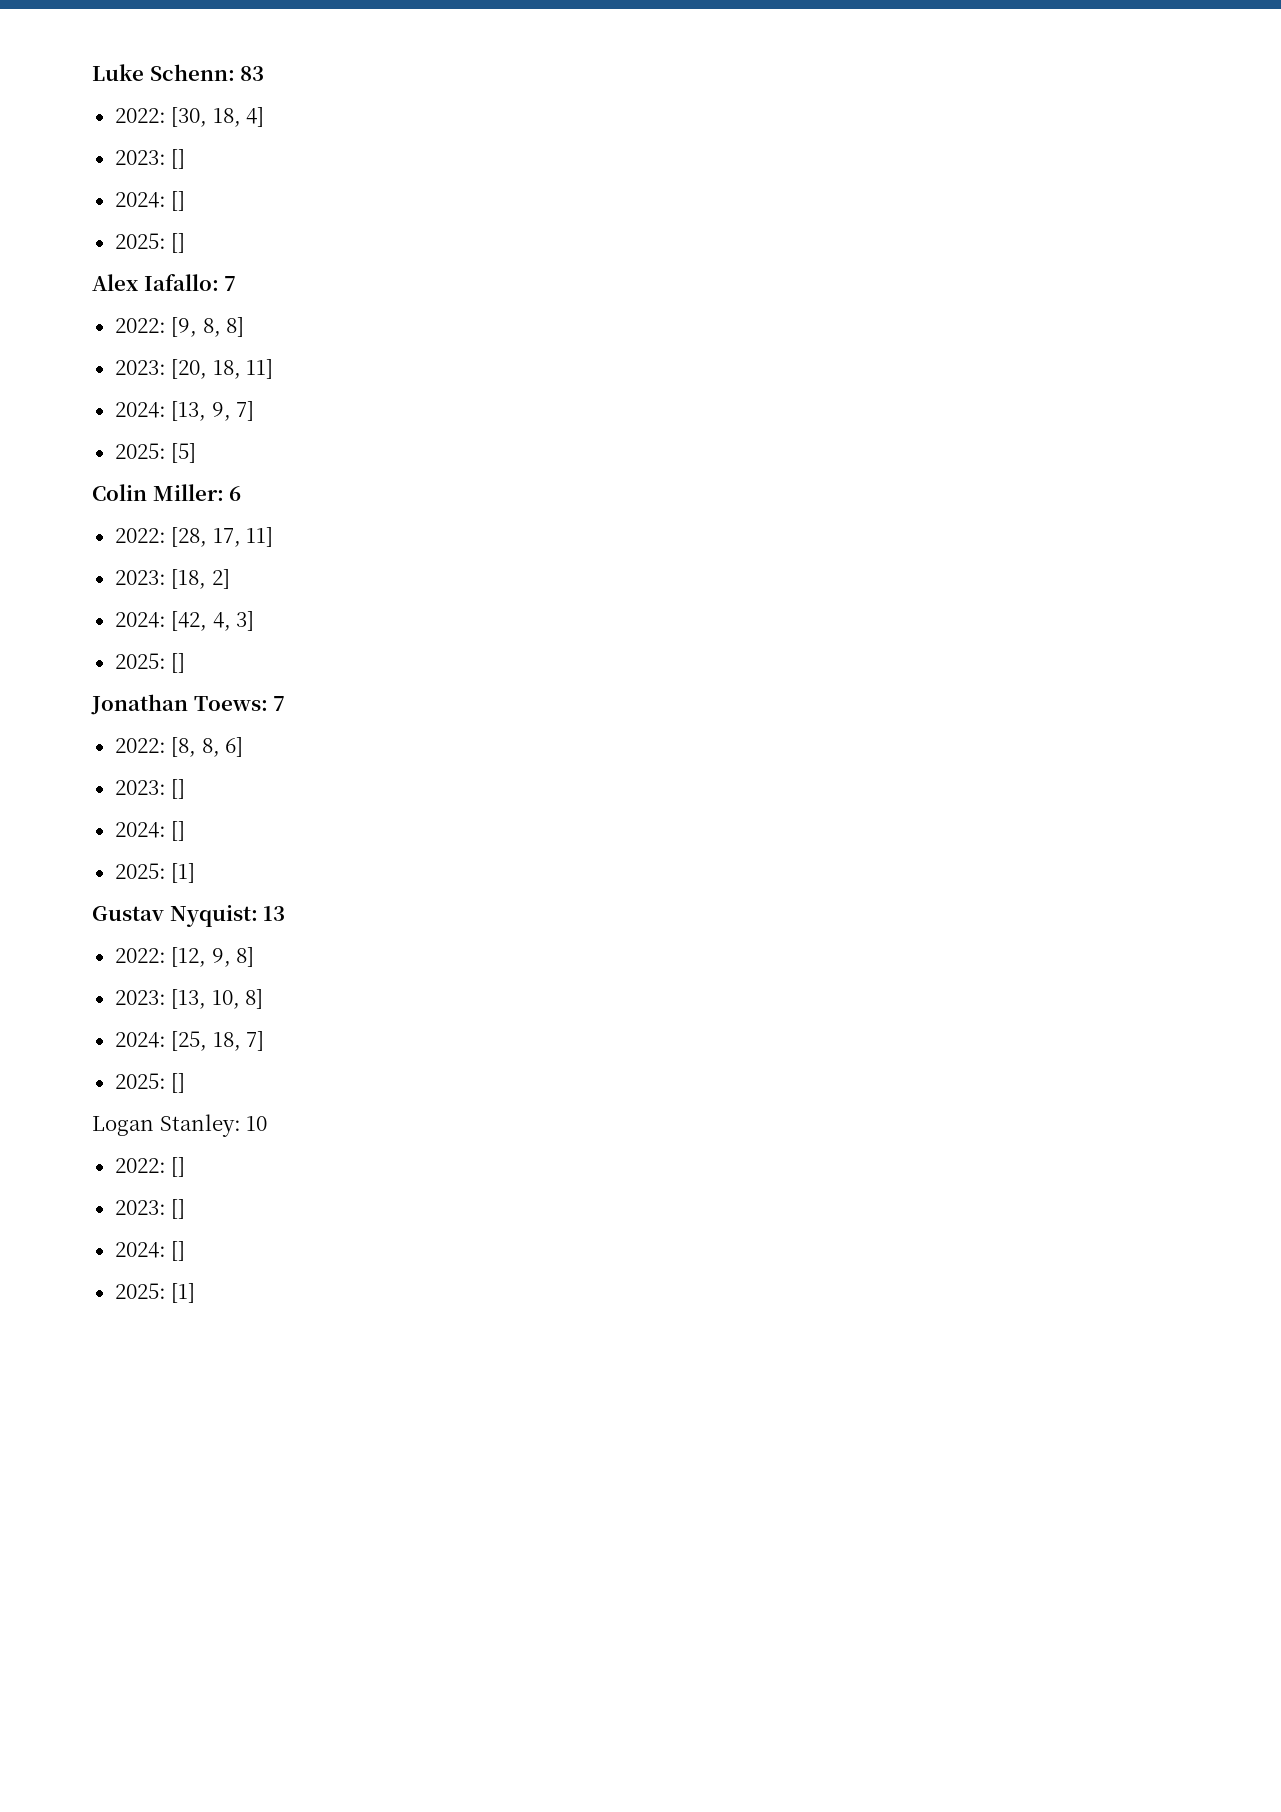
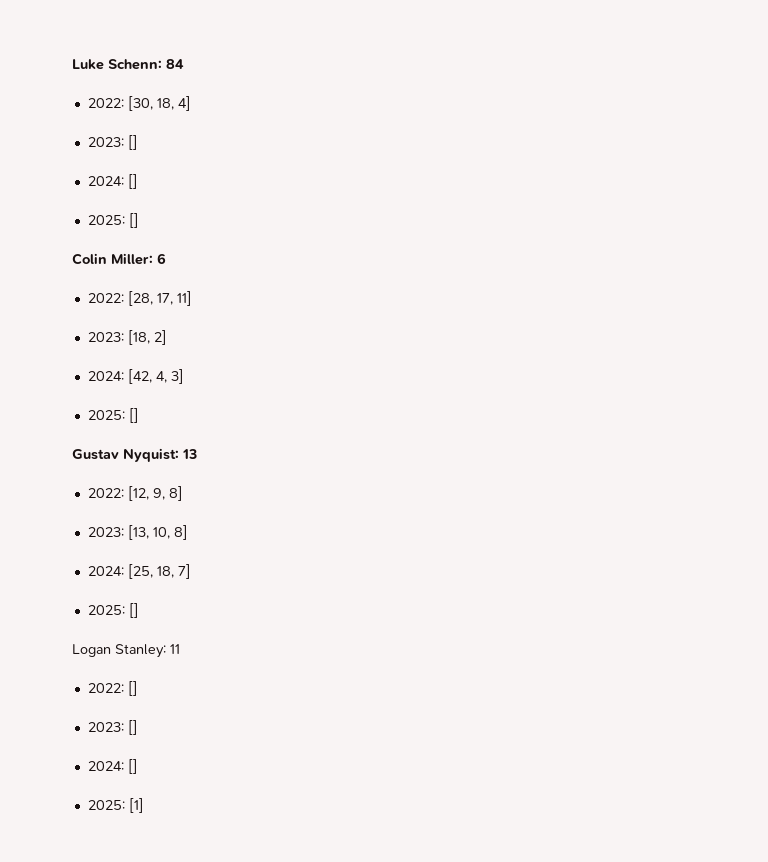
[240,66,265,81] 83 -> [166,59,184,69] 84
[92,274,237,291] [114,317,245,337] [114,359,274,379] [114,401,255,421] [114,443,197,463] // Alex Iafallo: 7 // 2022: [9, 8, 8] // 2023: [20, 18, 11] // 2024: [13, 9, 7] // 2025: [5] -> (139, 220) none
[91,694,286,715] [114,737,244,757] [114,779,186,799] [114,821,186,841] [114,863,196,883] // Jonathan Toews: 7 // 2022: [8, 8, 6] // 2023: [] // 2024: [] // 2025: [1] -> (139, 415) none
[246,1116,268,1131] 10 -> [170,644,180,654] 11

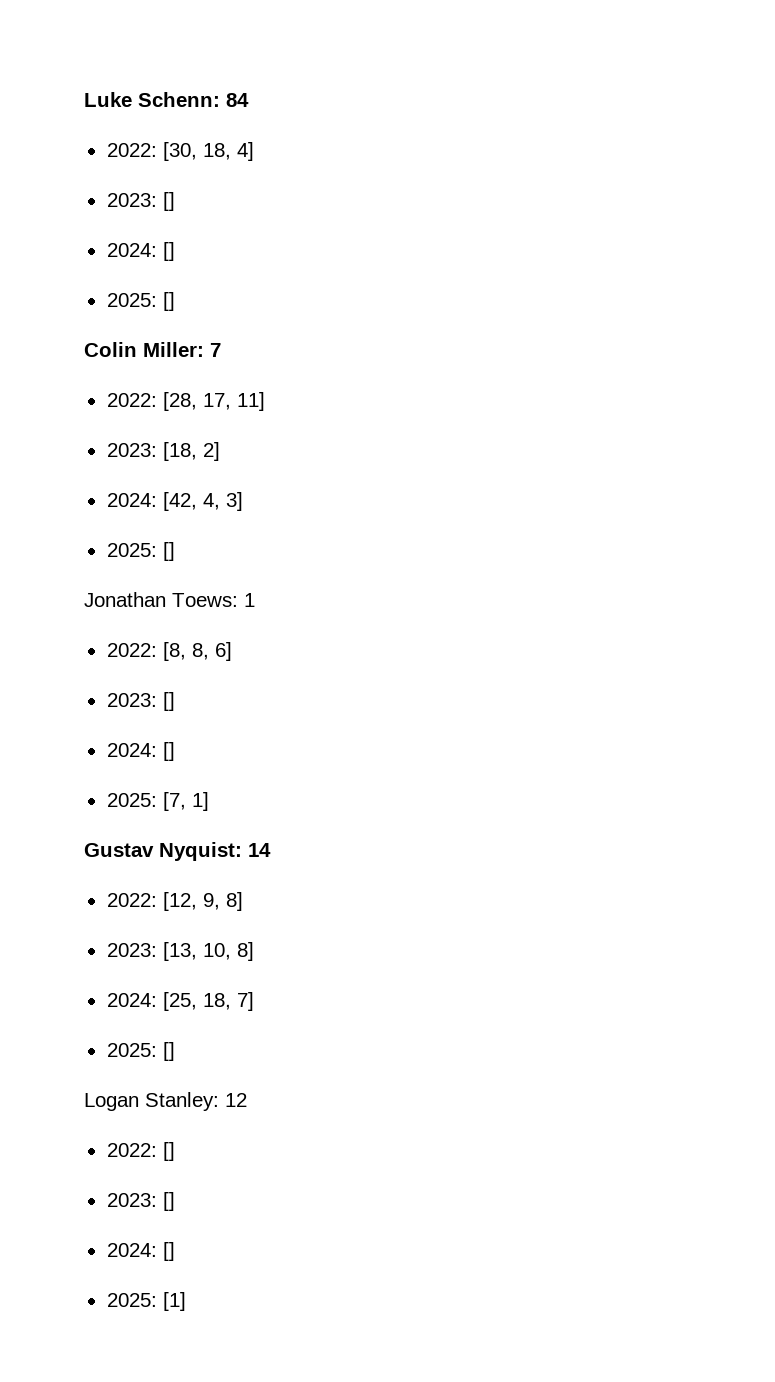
[157,253,166,264] 6 -> [210,343,221,357] 7
(139, 415) none -> [84,592,255,607] [106,642,232,661] [106,692,175,711] [106,742,175,761] [106,792,209,811] // Jonathan Toews: 1 // 2022: [8, 8, 6] // 2023: [] // 2024: [] // 2025: [7, 1]
[182,449,197,459] 13 -> [248,843,271,857] 14
[170,644,180,654] 11 -> [225,1093,247,1107] 12

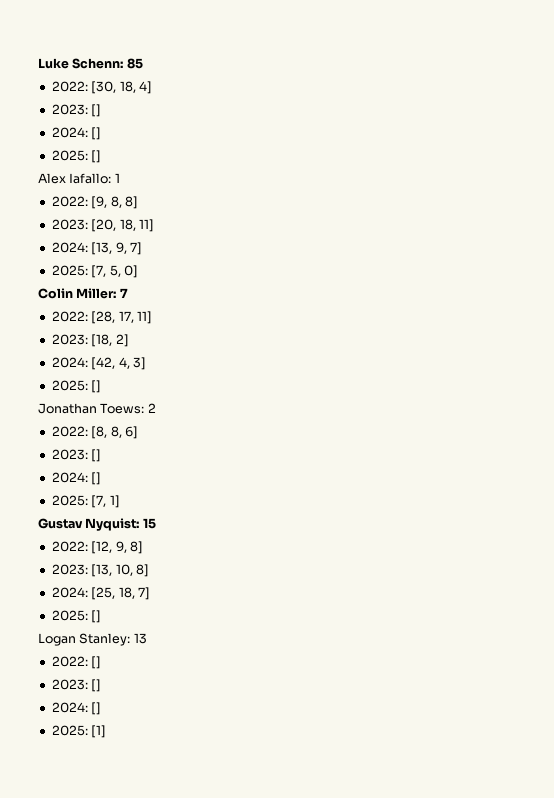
[226,93,249,107] 84 -> [126,58,143,69] 85
(175, 301) none -> [38,173,120,184] [51,196,138,209] [51,219,154,232] [51,242,142,255] [51,265,138,278] // Alex Iafallo: 1 // 2022: [9, 8, 8] // 2023: [20, 18, 11] // 2024: [13, 9, 7] // 2025: [7, 5, 0]
[244,593,255,607] 1 -> [147,403,156,413] 2
[248,843,271,857] 14 -> [142,518,156,529] 15
[225,1093,247,1107] 12 -> [133,633,147,644] 13

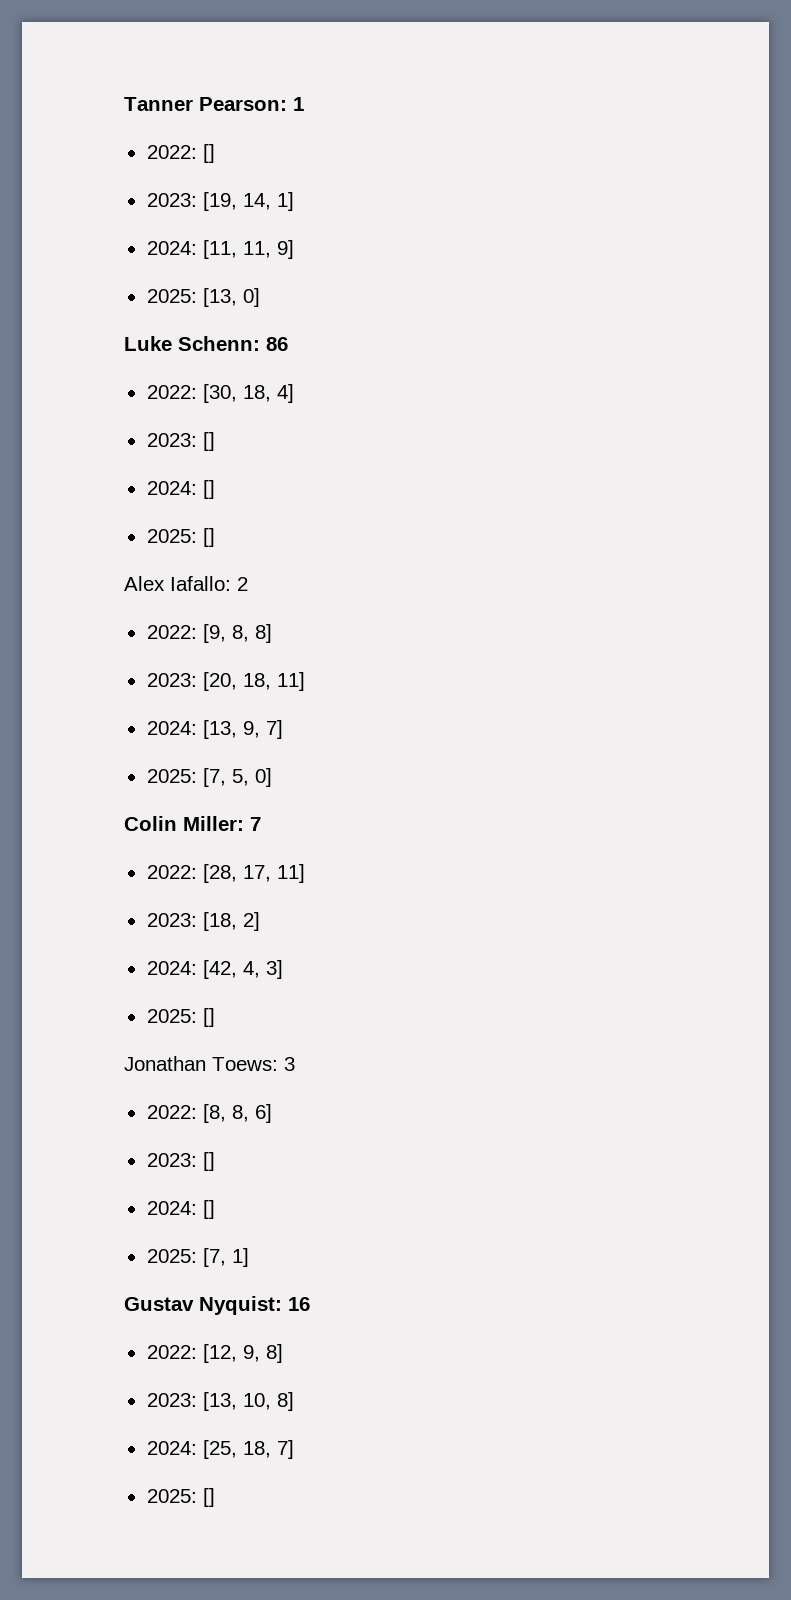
(38, 63) none -> [124,97,304,111] [146,144,215,163] [146,192,294,211] [146,240,294,259] [146,288,260,307] Tanner Pearson: 1 // 2022: [] // 2023: [19, 14, 1] // 2024: [11, 11, 9] // 2025: [13, 0] //
[126,58,143,69] 85 -> [266,337,288,351] 86
[114,173,120,183] 1 -> [237,577,248,591] 2
[147,403,156,413] 2 -> [284,1057,295,1071] 3
[142,518,156,529] 15 -> [288,1297,310,1311] 16
[38,633,147,646] [51,656,102,669] [51,679,102,692] [51,702,102,715] [51,725,107,738] // Logan Stanley: 13 // 2022: [] // 2023: [] // 2024: [] // 2025: [1] -> (215, 1497) none

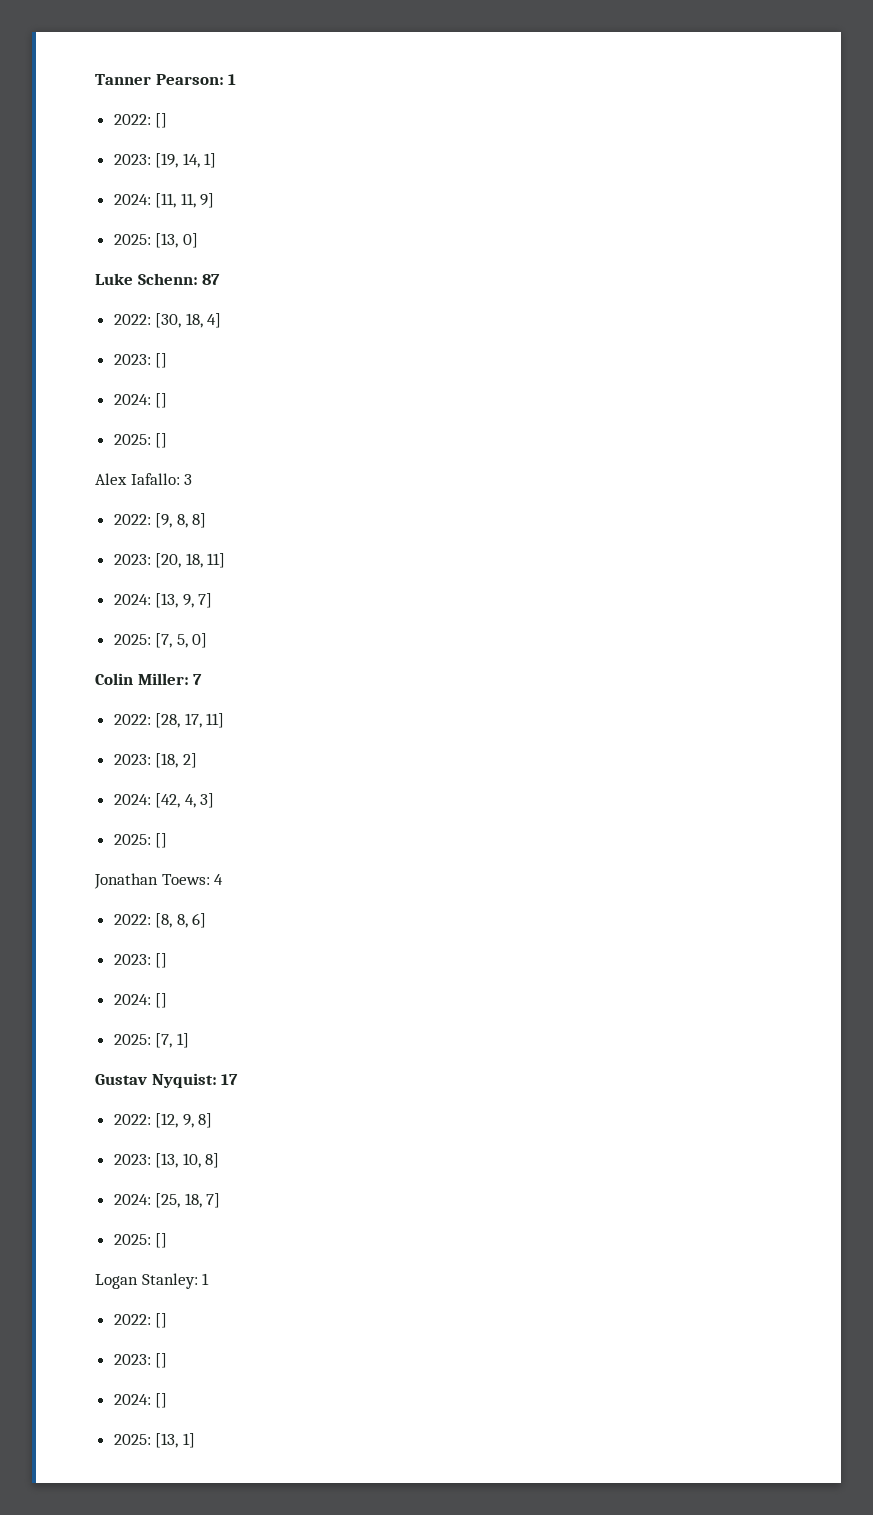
[266,337,288,351] 86 -> [202,274,221,285] 87
[237,577,248,591] 2 -> [184,474,193,485] 3
[284,1057,295,1071] 3 -> [214,874,224,885] 4
[288,1297,310,1311] 16 -> [221,1074,239,1085] 17
(215, 1497) none -> [95,1273,210,1289] [113,1313,168,1328] [113,1353,168,1368] [113,1393,168,1408] [113,1433,195,1448] // Logan Stanley: 1 // 2022: [] // 2023: [] // 2024: [] // 2025: [13, 1]

